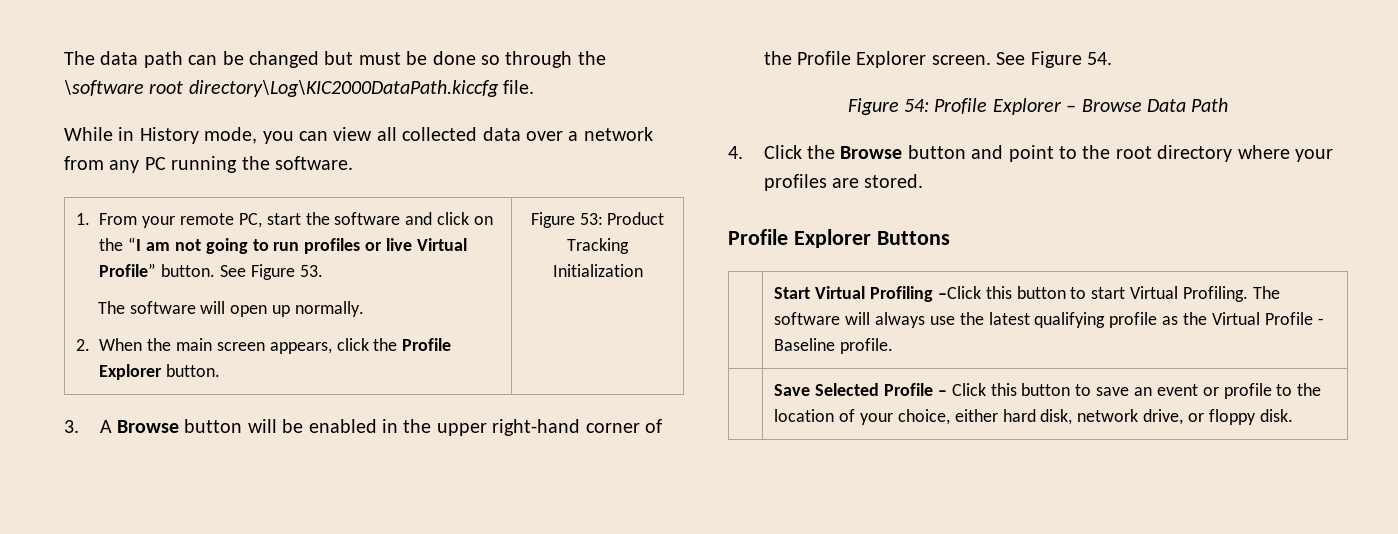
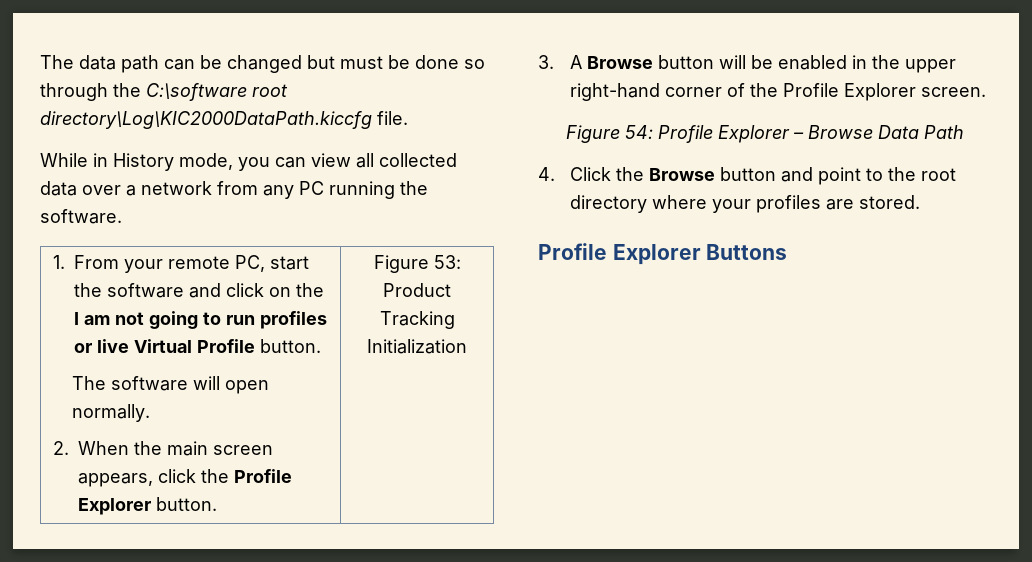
[64,80,144,96] \software -> [146,83,247,101] C:\software
[128,237,142,251] “I -> [74,312,80,325] I
[99,263,323,280] Profile” button. See Figure 53. -> [197,339,322,353] Profile button.
[272,305,291,317] up -> (270, 387) none
[996,51,1112,68] See Figure 54. -> (986, 92) none
[774,286,1280,302] [774,312,1324,328] [774,338,894,354] [774,383,1322,399] [774,409,1293,425] // | Start Virtual Profiling –Click this button to start Virtual Profiling. The software will always use the latest qualifying profile as the Virtual Profile - Baseline profile. // | Save Selected Profile – Click this button to save an event or profile to the location of your choice, either hard disk, network drive, or floppy disk. -> (788, 252) none

